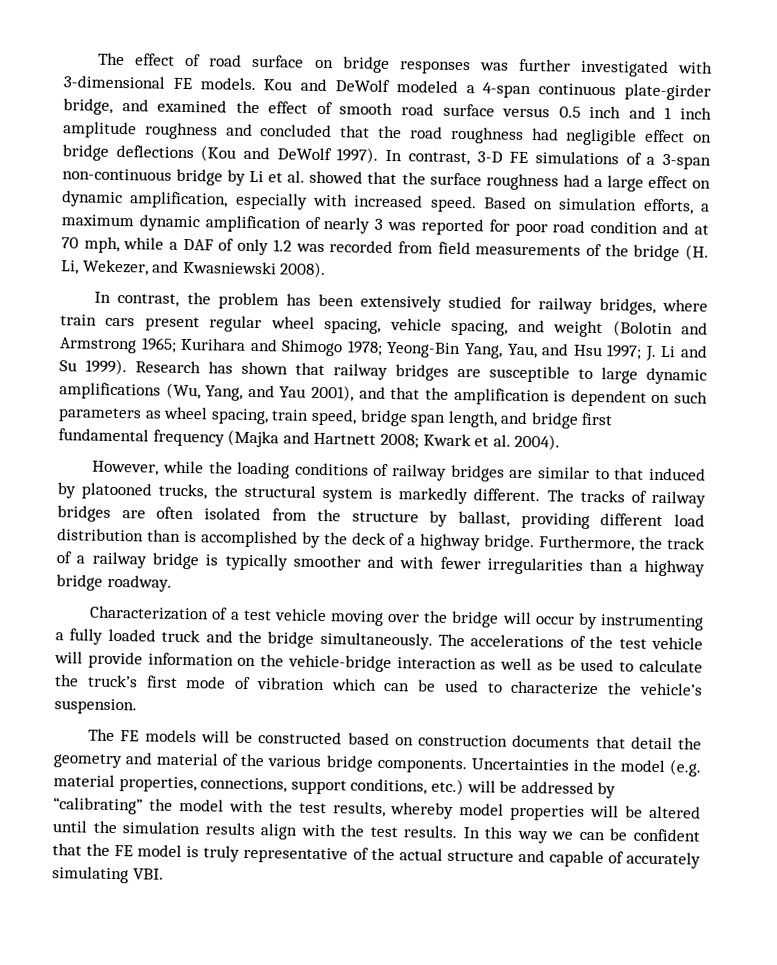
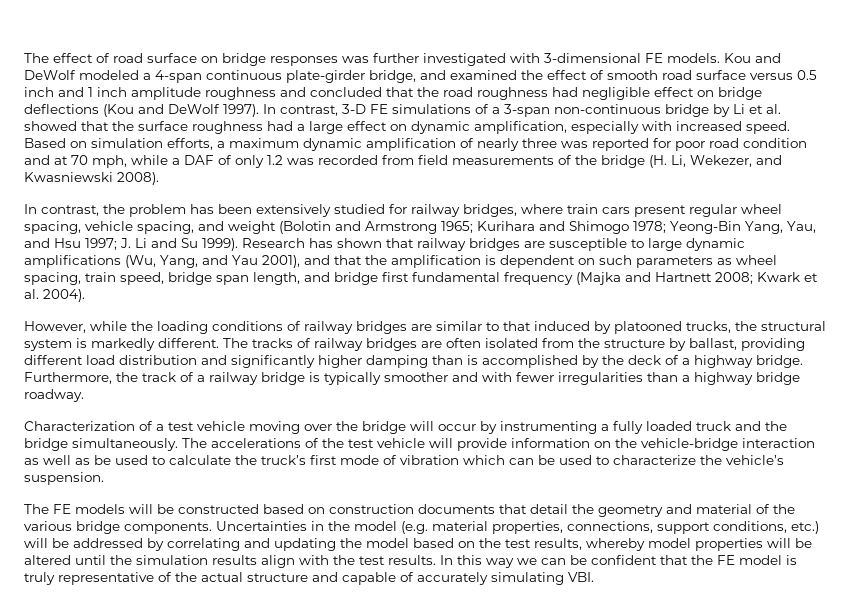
[374,218,384,230] 3 -> [522,138,557,148] three
(144, 535) none -> [201,355,428,368] and significantly higher damping
[53,797,264,815] “calibrating” the model with -> [167,538,475,551] correlating and updating the model based on

